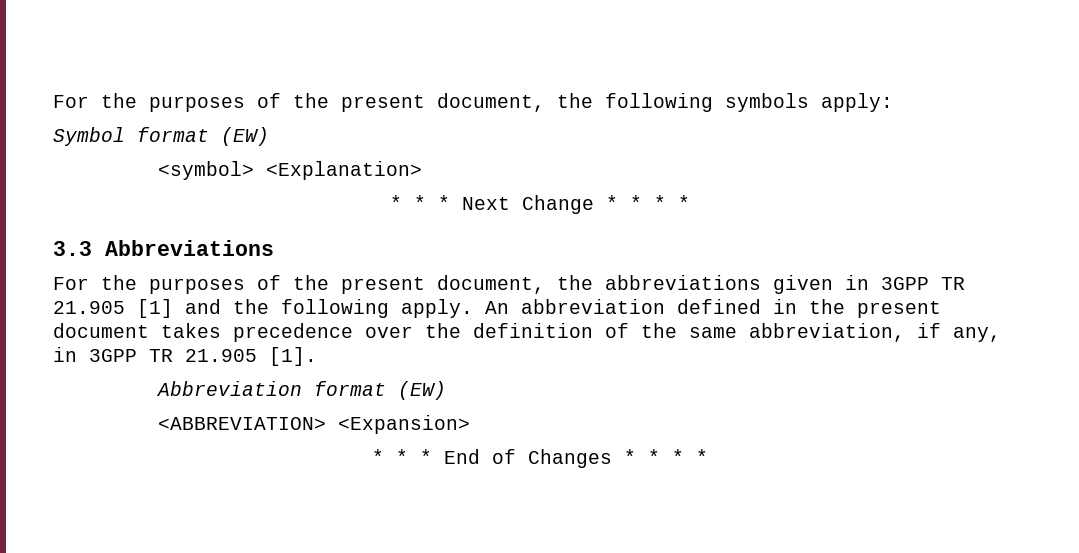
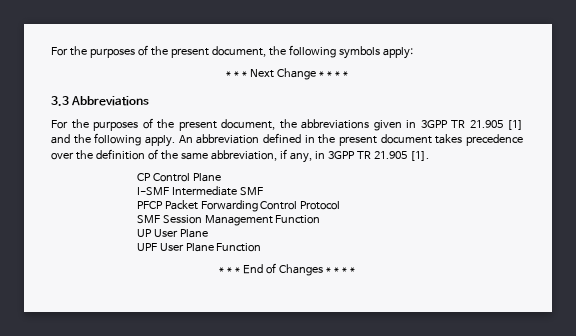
[53,127,269,146] [158,161,423,180] // Symbol format (EW) // <symbol> <Explanation> -> (413, 53) none
[157,381,447,400] [158,415,471,434] Abbreviation format (EW) // <ABBREVIATION> <Expansion> -> [136,173,221,182] [136,186,263,196] [136,200,341,212] [136,215,321,226] [136,229,208,238] [136,243,262,252] CP Control Plane // I-SMF Intermediate SMF // PFCP Packet Forwarding Control Protocol // SMF Session Management Function // UP User Plane // UPF User Plane Function

